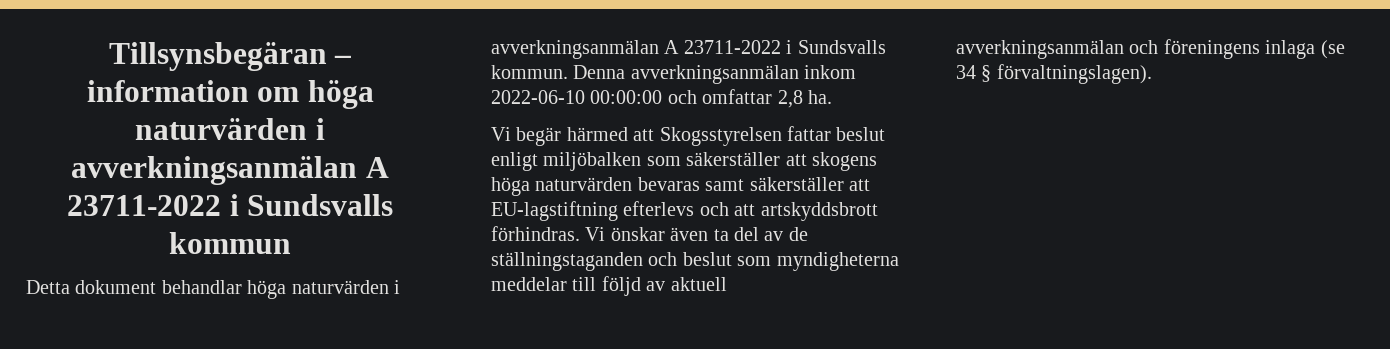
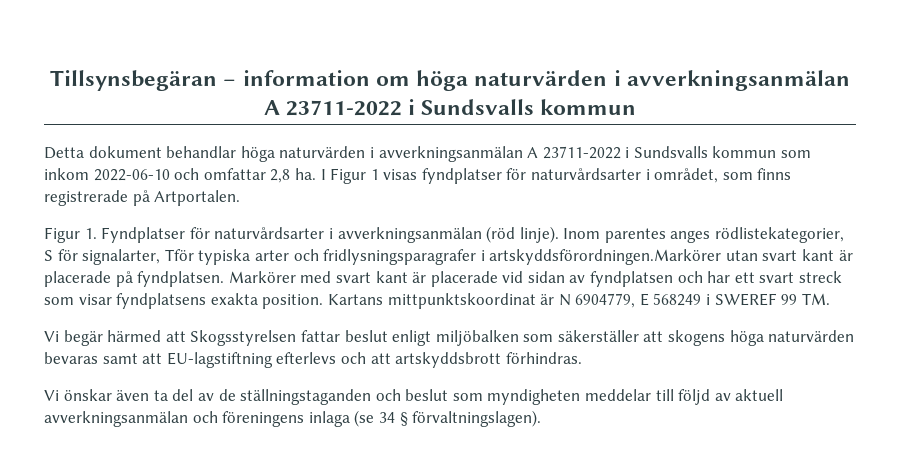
[491,65,799,84] kommun. Denna avverkningsanmälan -> [712,146,812,158] kommun som
[590,90,663,104] 00:00:00 -> (170, 175) none
(832, 97) none -> [320,168,792,184] [44,190,241,206] [44,226,845,243] [44,249,853,265] [44,271,843,287] [44,293,830,309] I Figur 1 visas fyndplatser för naturvårdsarter i området, som finns registrerade på Artportalen. // Figur 1. Fyndplatser för naturvårdsarter i avverkningsanmälan (röd linje). Inom parentes anges rödlistekategorier, S för signalarter, Tför typiska arter och fridlysningsparagrafer i artskyddsförordningen.Markörer utan svart kant är placerade på fyndplatsen. Markörer med svart kant är placerade vid sidan av fyndplatsen och har ett svart streck som visar fyndplatsens exakta position. Kartans mittpunktskoordinat är N 6904779, E 568249 i SWEREF 99 TM.
[749,177,844,191] säkerställer -> (138, 358) none
(580, 233) none -> (582, 358) //
[776,252,899,271] myndigheterna -> [487,389,581,405] myndigheten

